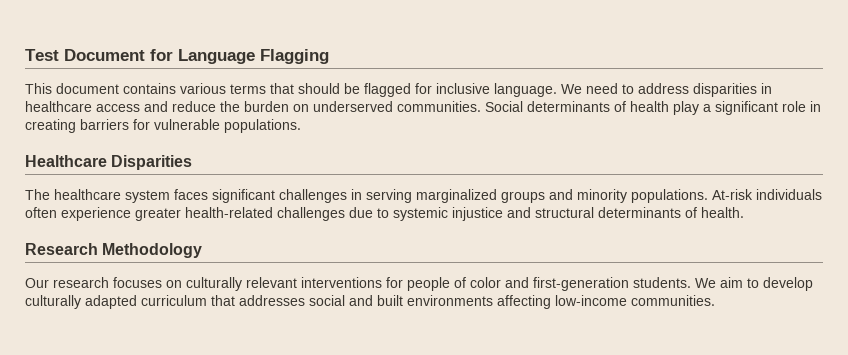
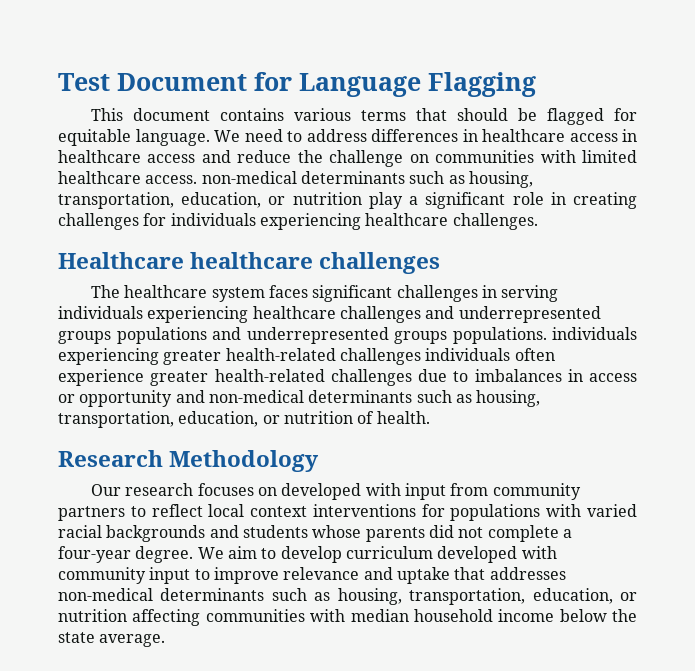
[436,83,490,94] inclusive -> [58,129,131,146] equitable
[693,83,757,97] disparities -> [371,129,618,142] differences in healthcare access
[244,101,669,112] burden on underserved communities. Social determinants of health -> [329,150,638,167] [58,171,533,188] [58,192,362,209] challenge on communities with limited healthcare access. non-medical determinants such as housing, transportation, education, or nutrition
[80,119,301,133] barriers for vulnerable populations. -> [58,213,538,230] challenges for individuals experiencing healthcare challenges.
[111,155,193,170] Disparities -> [190,252,441,274] healthcare challenges
[416,189,753,203] marginalized groups and minority populations. At-risk -> [58,306,601,323] [58,327,637,344] [58,348,421,365] individuals experiencing healthcare challenges and underrepresented groups populations and underrepresented groups populations. individuals experiencing greater health-related challenges
[393,207,681,221] systemic injustice and structural determinants -> [474,369,637,382] [58,390,541,407] [58,411,353,428] imbalances in access or opportunity and non-medical determinants such as housing, transportation, education, or nutrition
[186,277,813,291] [25,295,715,309] culturally relevant interventions for people of color and first-generation students. We aim to develop culturally adapted curriculum that addresses social and built environments affecting low-income communities. -> [281,483,581,500] [58,504,637,521] [58,525,572,542] [58,546,557,563] [58,567,566,584] [58,588,638,605] [58,609,637,626] [58,632,166,647] developed with input from community partners to reflect local context interventions for populations with varied racial backgrounds and students whose parents did not complete a four-year degree. We aim to develop curriculum developed with community input to improve relevance and uptake that addresses non-medical determinants such as housing, transportation, education, or nutrition affecting communities with median household income below the state average.

